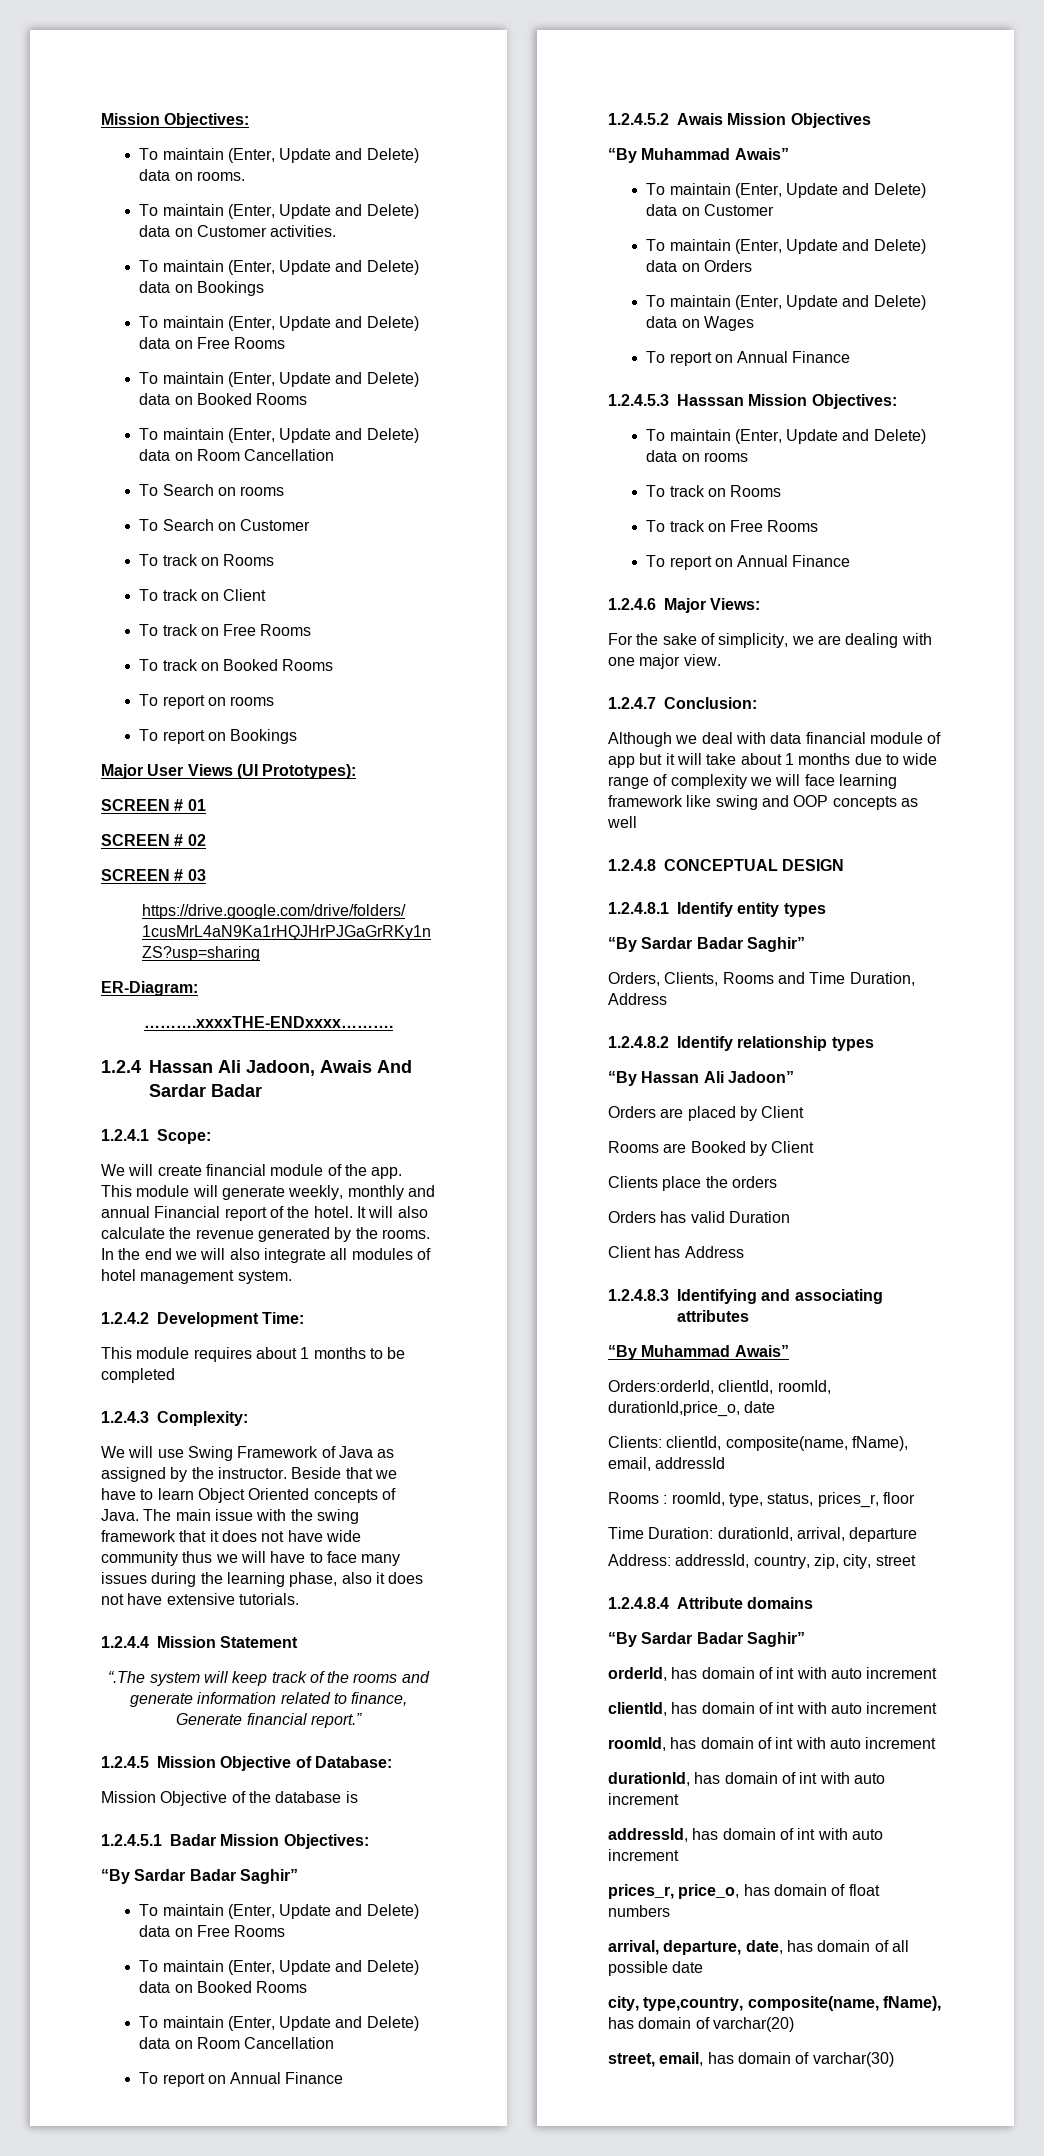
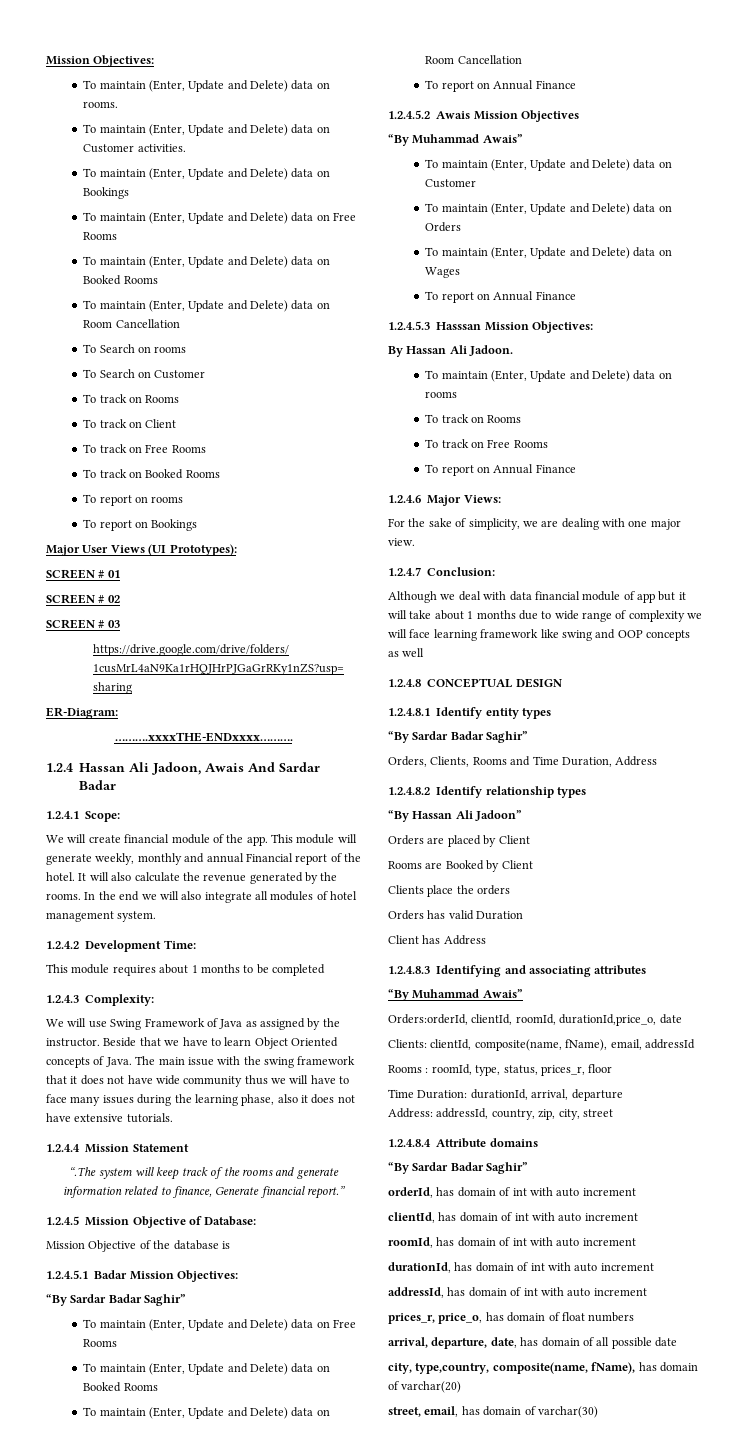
(897, 401) none -> [388,345,514,357] // By Hassan Ali Jadoon.

